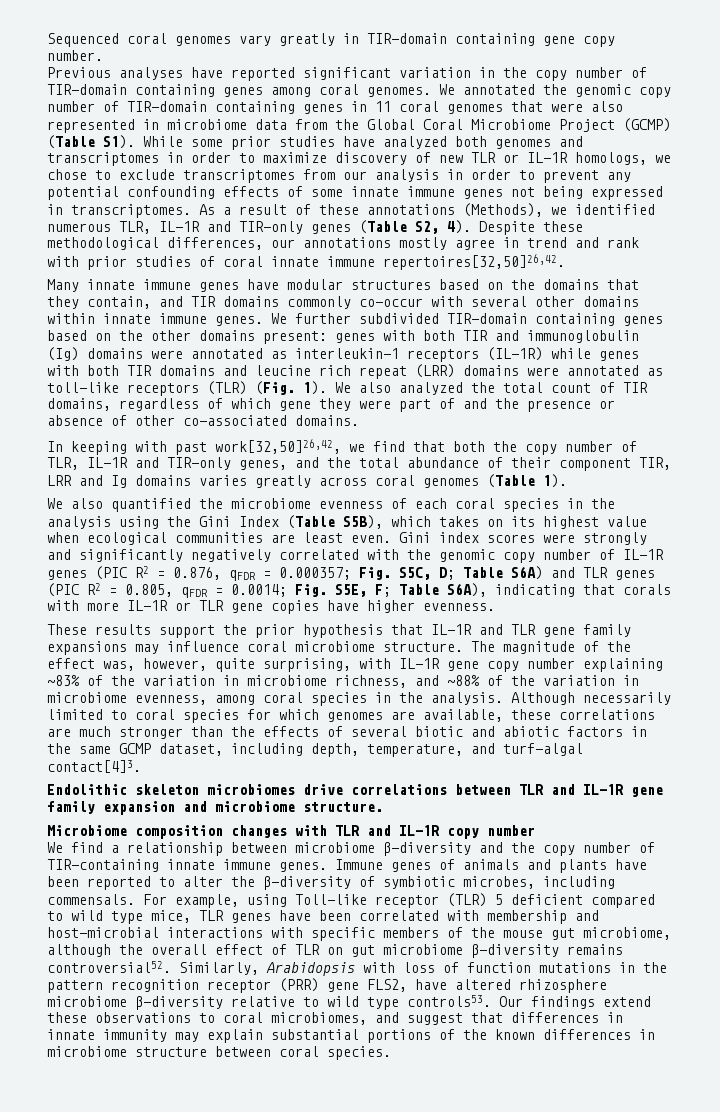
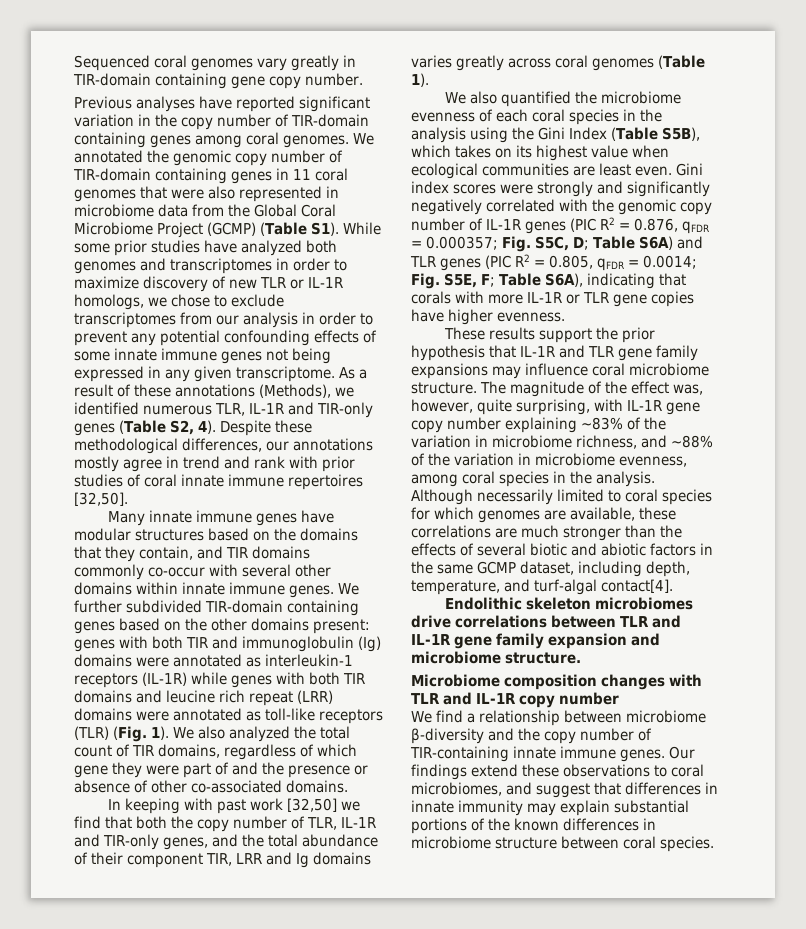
[71,204,191,218] transcriptomes. -> [165,366,335,382] any given transcriptome.
[383,254,565,270] repertoires[32,50]26,42. -> [288,474,363,490] [74,492,128,506] repertoires [32,50].
[215,439,341,454] work[32,50]26,42, -> [249,798,337,812] work [32,50]
[47,760,141,773] contact[4]3. -> [601,579,673,593] contact[4].
[335,859,647,873] [47,876,615,890] [47,893,655,908] [47,910,599,924] [47,927,671,941] [47,944,623,958] [47,961,667,976] [47,978,607,993] [47,995,491,1010] Immune genes of animals and plants have been reported to alter the β-diversity of symbiotic microbes, including commensals. For example, using Toll-like receptor (TLR) 5 deficient compared to wild type mice, TLR genes have been correlated with membership and host-microbial interactions with specific members of the mouse gut microbiome, although the overall effect of TLR on gut microbiome β-diversity remains controversial52. Similarly, Arabidopsis with loss of function mutations in the pattern recognition receptor (PRR) gene FLS2, have altered rhizosphere microbiome β-diversity relative to wild type controls53. -> (665, 755) none

